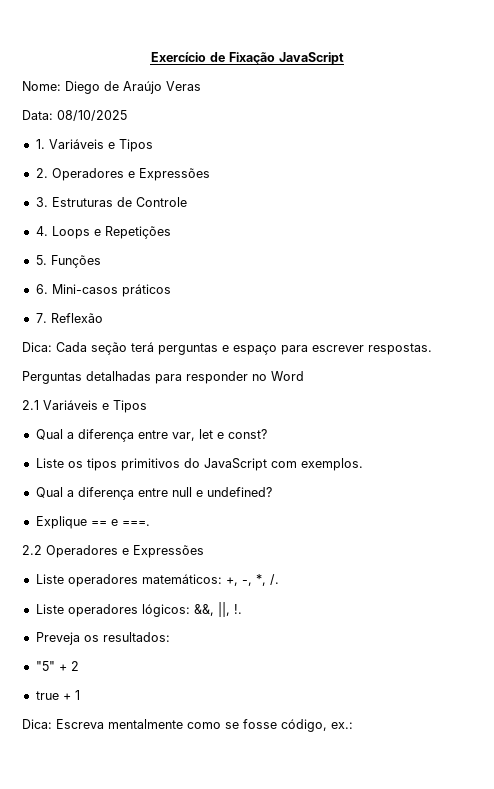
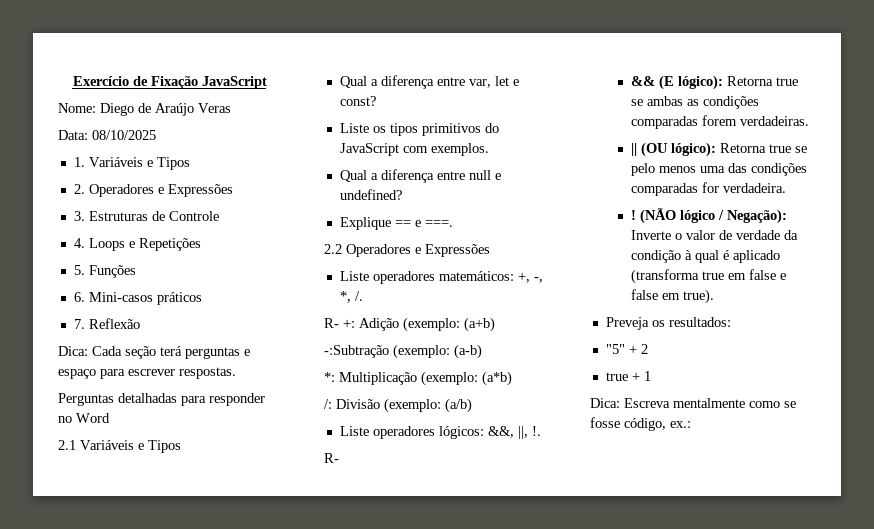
(279, 579) none -> [324,317,495,332] [324,344,482,359] [324,371,512,386] [324,398,472,413] // R- +: Adição (exemplo: (a+b) // -:Subtração (exemplo: (a-b) // *: Multiplicação (exemplo: (a*b) // /: Divisão (exemplo: (a/b)
(242, 609) none -> [324,453,339,463] [631,75,799,90] [631,96,760,109] [631,115,810,129] [631,142,808,157] [631,163,808,176] [631,182,787,196] [631,208,788,224] [631,230,799,240] [631,250,781,263] [631,269,787,284] [631,289,715,304] // R- // && (E lógico): Retorna true se ambas as condições comparadas forem verdadeiras. // || (OU lógico): Retorna true se pelo menos uma das condições comparadas for verdadeira. // ! (NÃO lógico / Negação): Inverte o valor de verdade da condição à qual é aplicado (transforma true em false e false em true).

